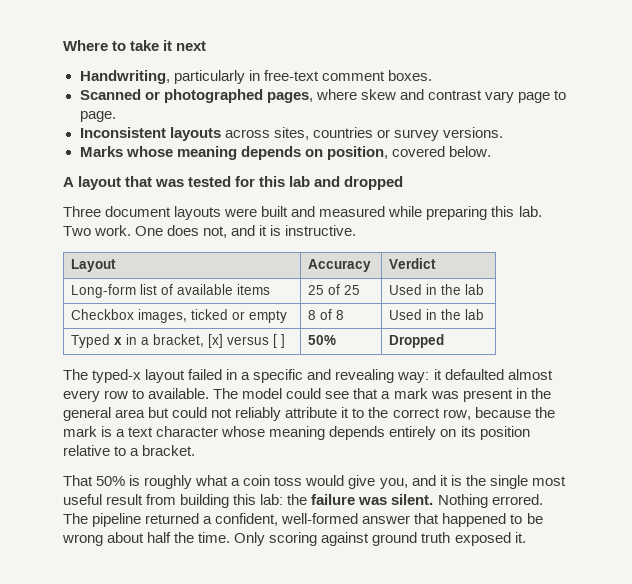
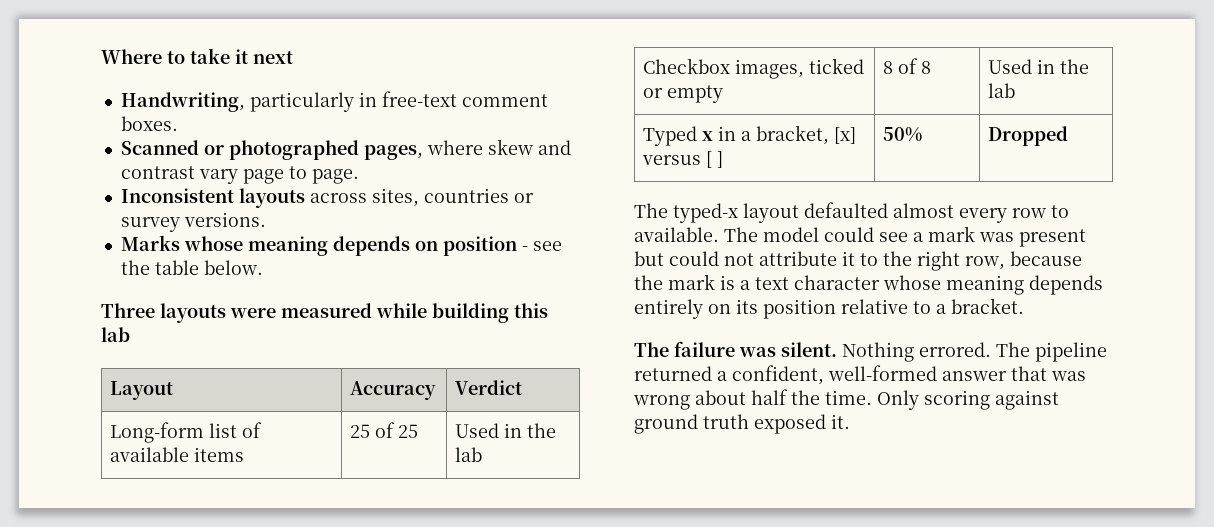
[326,146,491,160] [63,176,404,190] [63,206,542,220] [63,225,357,238] position, covered below. // A layout that was tested for this lab and dropped // Three document layouts were built and measured while preparing this lab. Two work. One does not, and it is instructive. -> [442,236,562,256] [120,260,263,275] [101,303,548,323] [101,327,130,342] position - see the table below. // Three layouts were measured while building this lab
[188,369,442,383] failed in a specific and revealing way: it -> (799, 213) none
[353,388,379,399] that -> (908, 237) none
[515,388,551,399] [63,407,146,421] in the general area -> (1086, 238) none
[235,407,282,421] reliably -> (754, 259) none
[392,408,440,418] correct -> [917,251,960,271] right
[63,475,566,489] [63,494,308,508] That 50% is roughly what a coin toss would give you, and it is the single most useful result from building this lab: the -> [634,342,669,357] The
[442,513,543,527] happened to be -> [1051,371,1086,381] was

